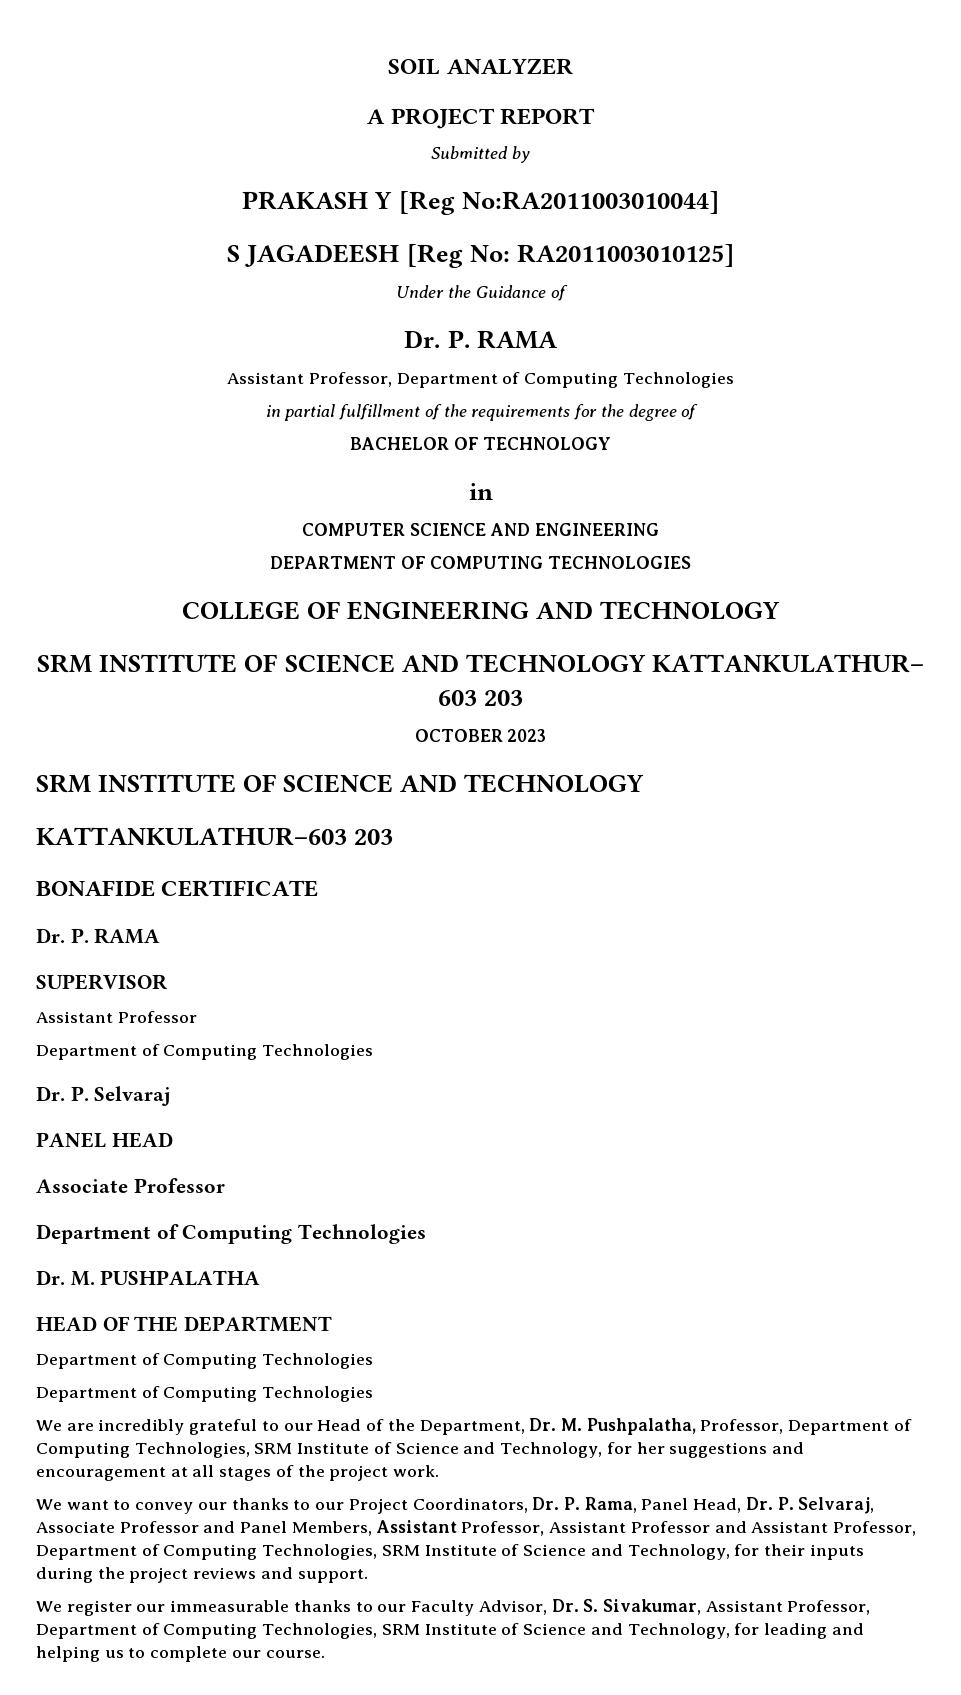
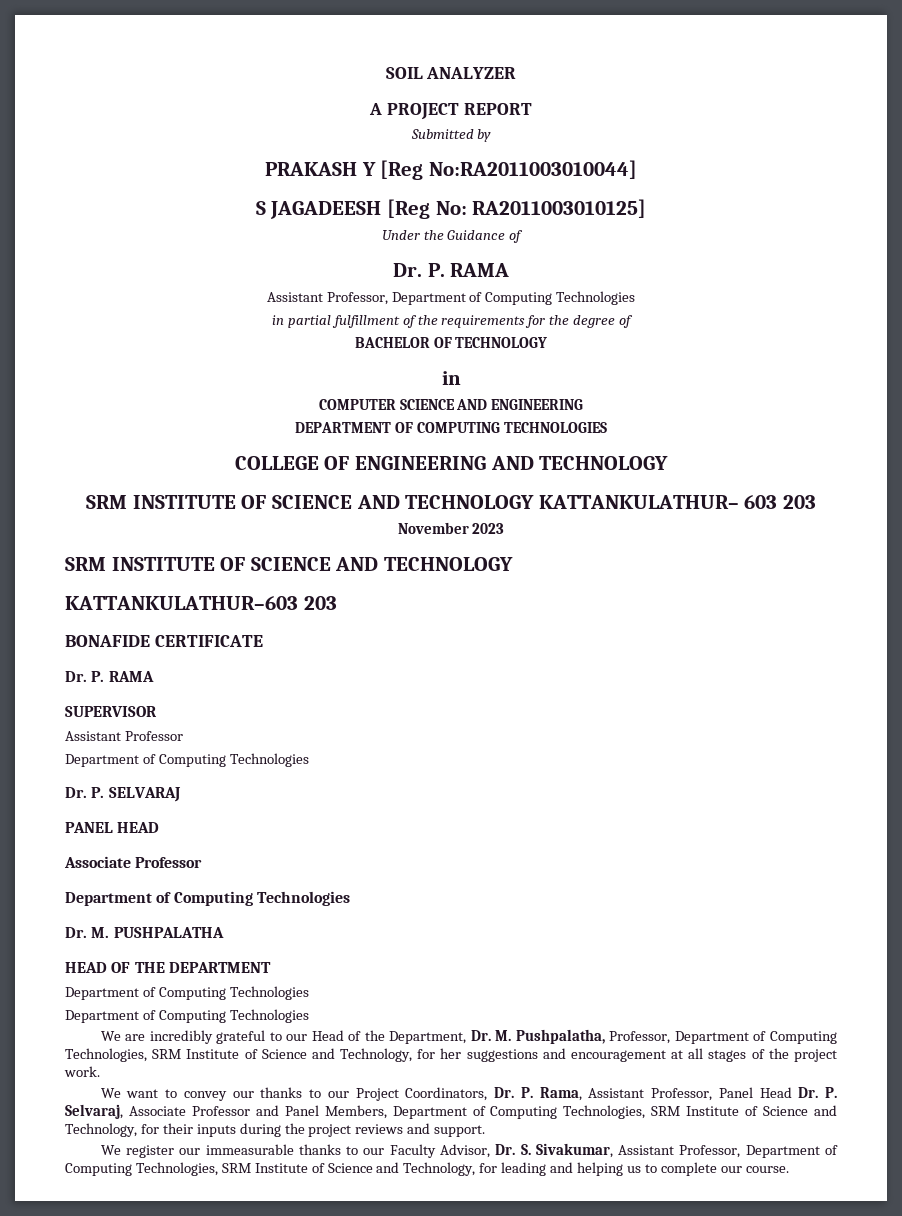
[414,729,503,742] OCTOBER -> [397,522,469,534] November
[94,1086,172,1106] Selvaraj -> [108,787,181,802] SELVARAJ
[641,1498,742,1513] Panel Head, -> [588,1087,792,1101] Assistant Professor, Panel Head
[375,1520,916,1536] Assistant Professor, Assistant Professor and Assistant Professor, -> (387, 1112) none

